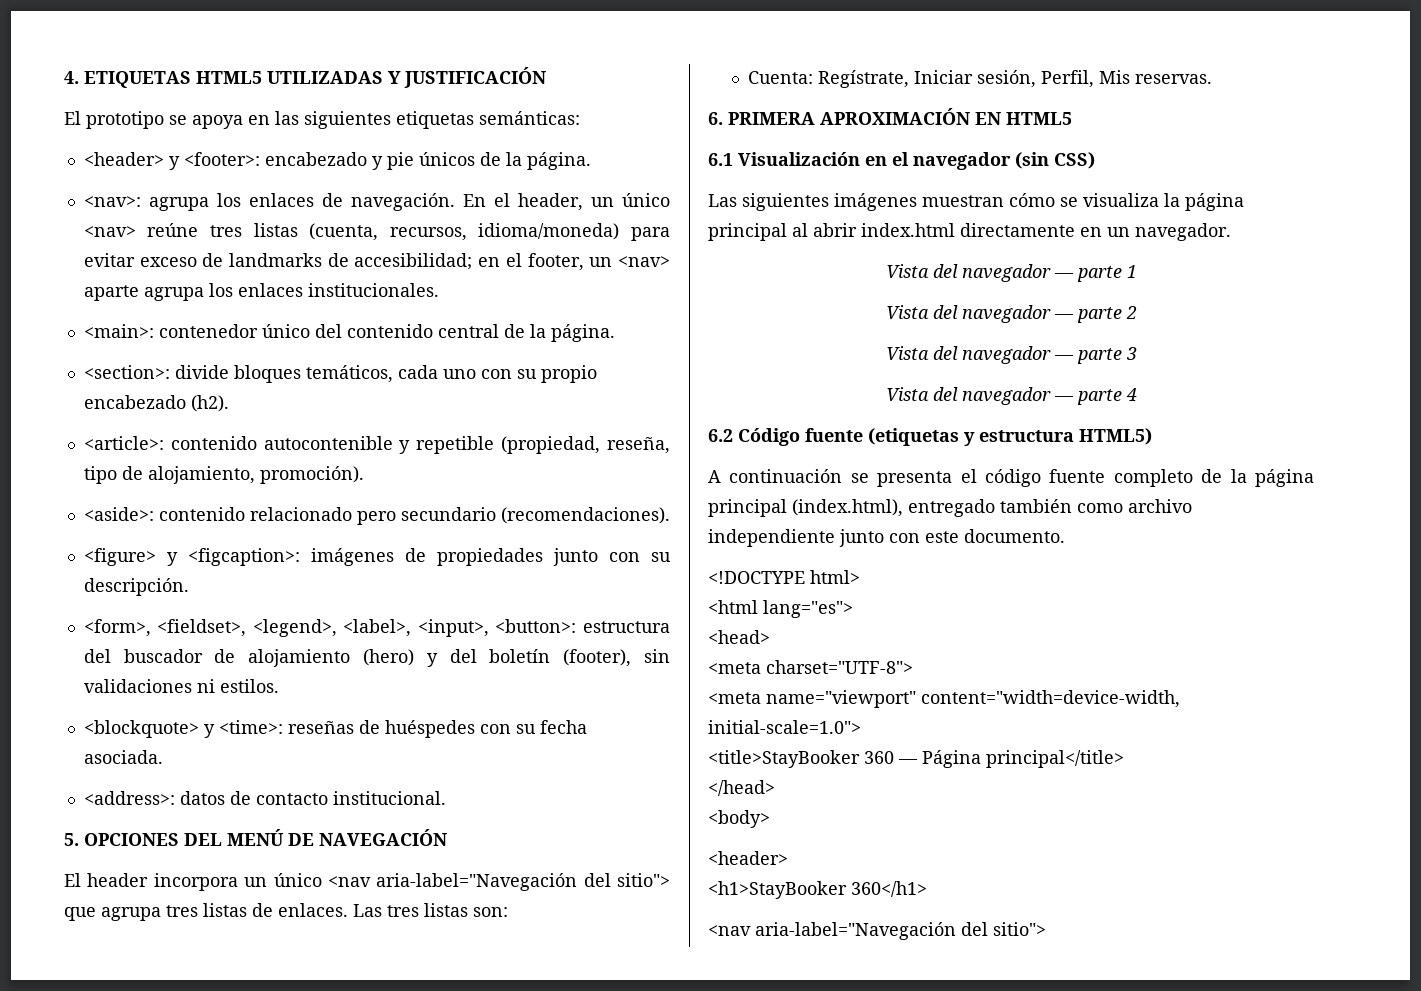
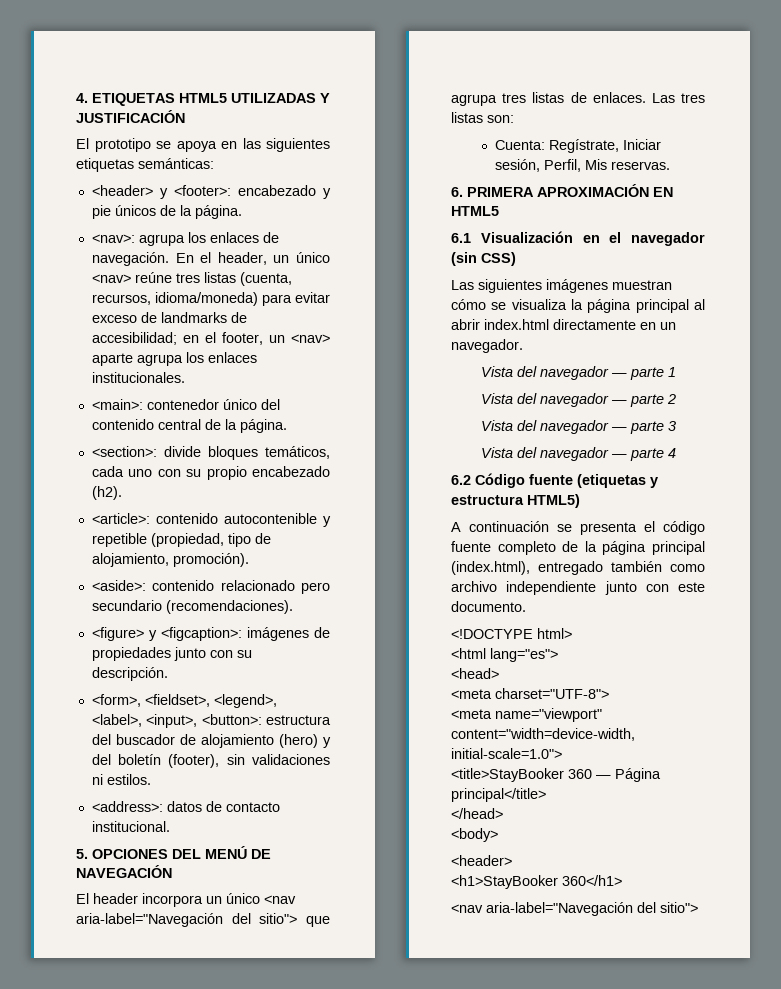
[607,437,671,454] reseña, -> (224, 540) none
[83,720,587,738] [83,750,163,764] // <blockquote> y <time>: reseñas de huéspedes con su fecha asociada. -> (151, 779) none

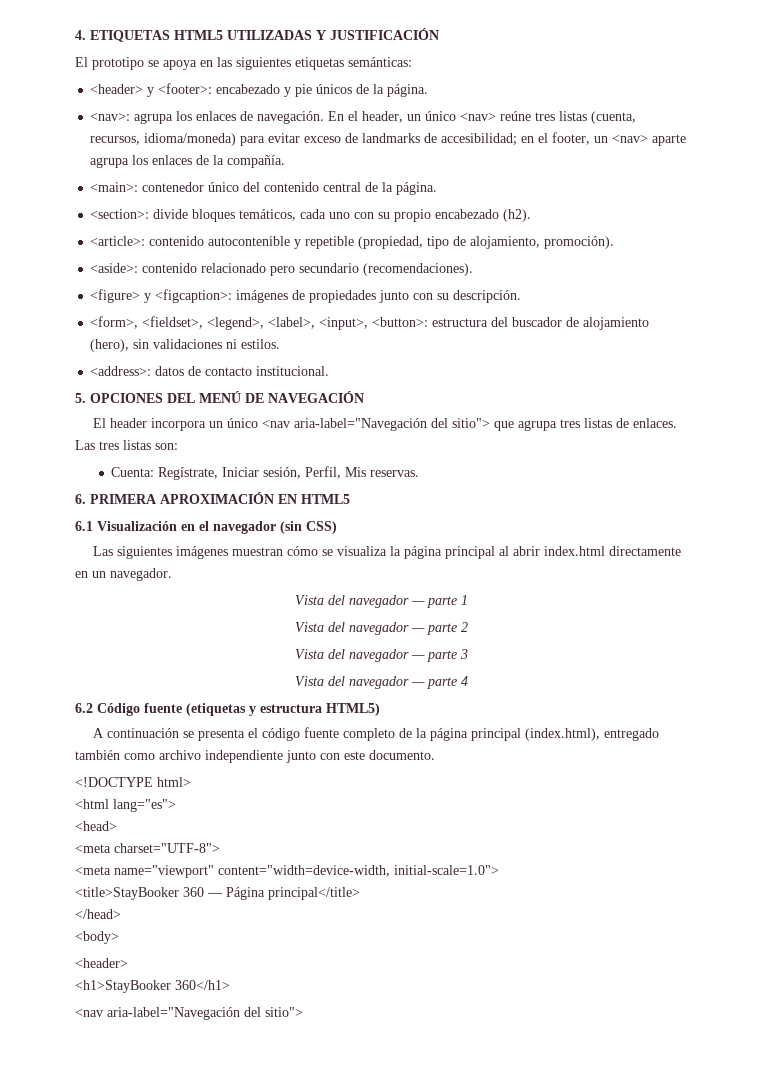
[91,372,185,383] institucionales. -> [196,155,286,168] de la compañía.
[278,734,331,748] [91,754,220,768] (hero) y del boletín (footer), -> [90,339,130,352] (hero),

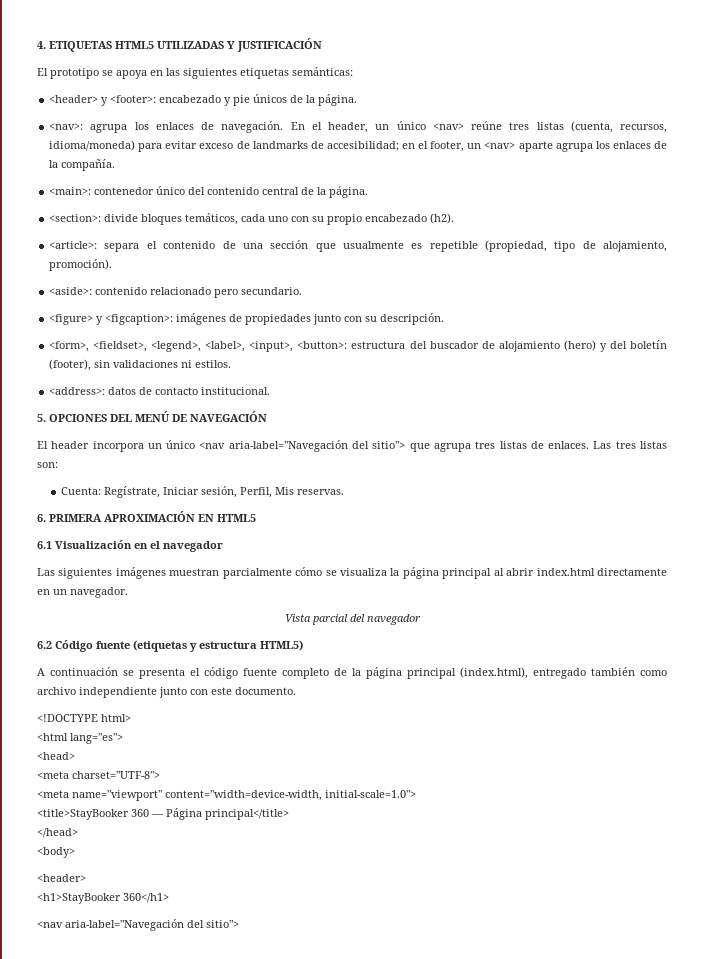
[149,236,302,249] contenido autocontenible y -> [104,240,423,252] separa el contenido de una sección que usualmente es
[299,263,474,276] secundario (recomendaciones). -> [241,287,303,295] secundario.
[90,339,130,352] (hero), -> [563,340,667,352] [49,359,92,371] (hero) y del boletín (footer),
[280,521,337,534] (sin CSS) -> (223, 546) none
(284, 551) none -> [222,568,292,579] parcialmente
[328,595,468,608] [295,622,468,635] [295,649,468,662] [295,676,468,689] del navegador — parte 1 // Vista del navegador — parte 2 // Vista del navegador — parte 3 // Vista del navegador — parte 4 -> [311,614,421,625] parcial del navegador

